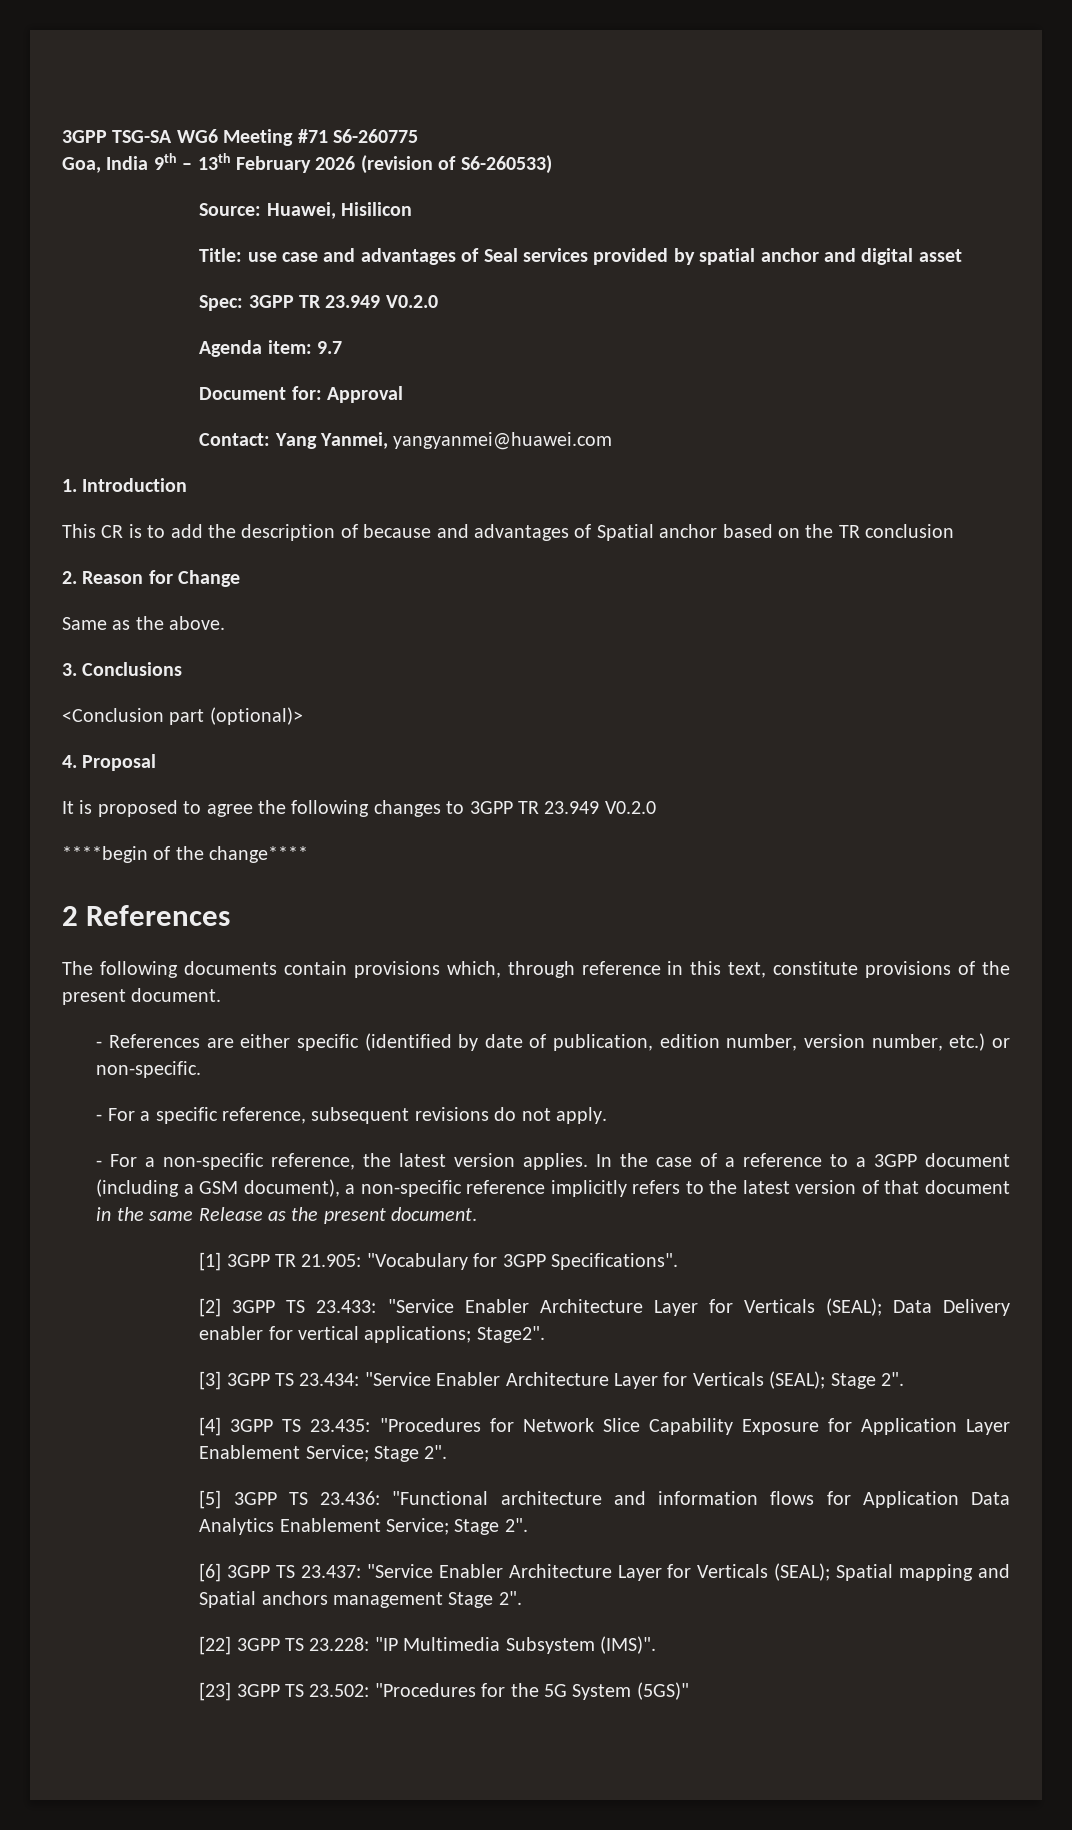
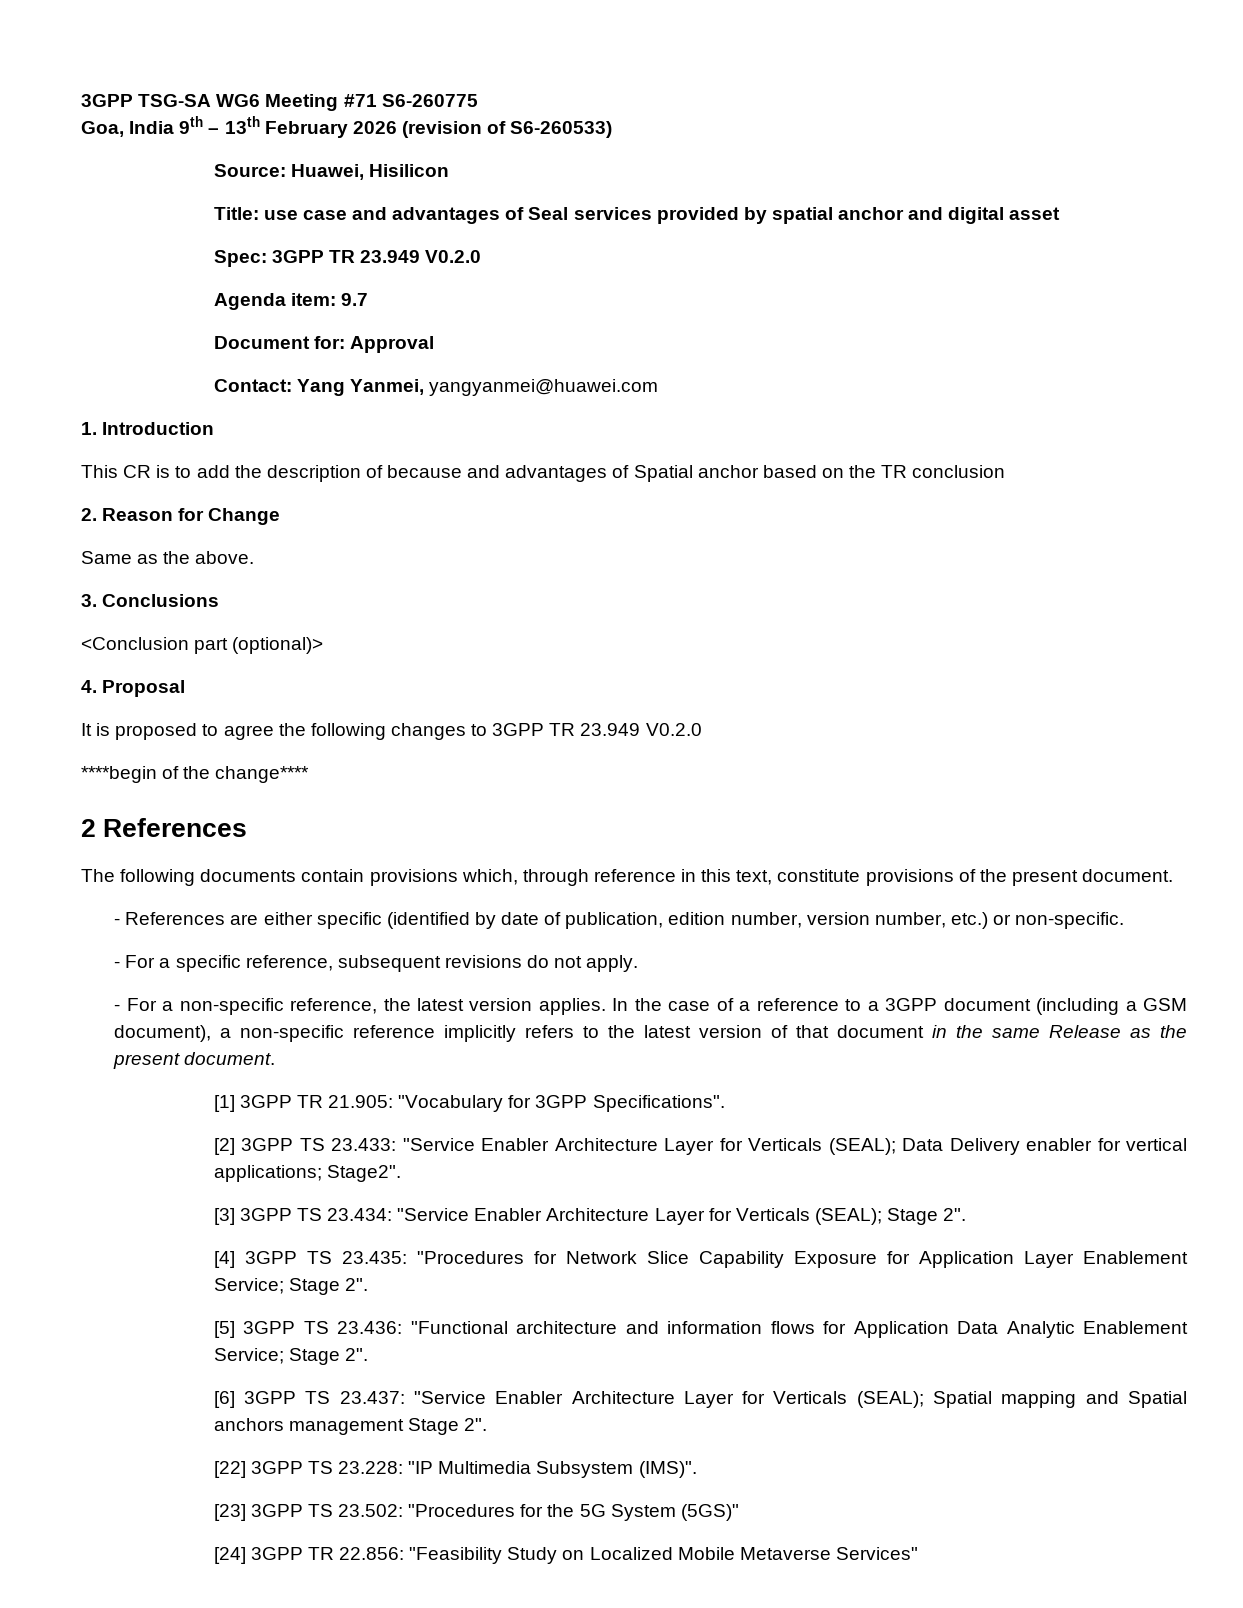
[199,1518,275,1535] Analytics -> [1006,1321,1075,1338] Analytic
(689, 1691) none -> [213,1547,918,1564] // [24] 3GPP TR 22.856: "Feasibility Study on Localized Mobile Metaverse Services"

